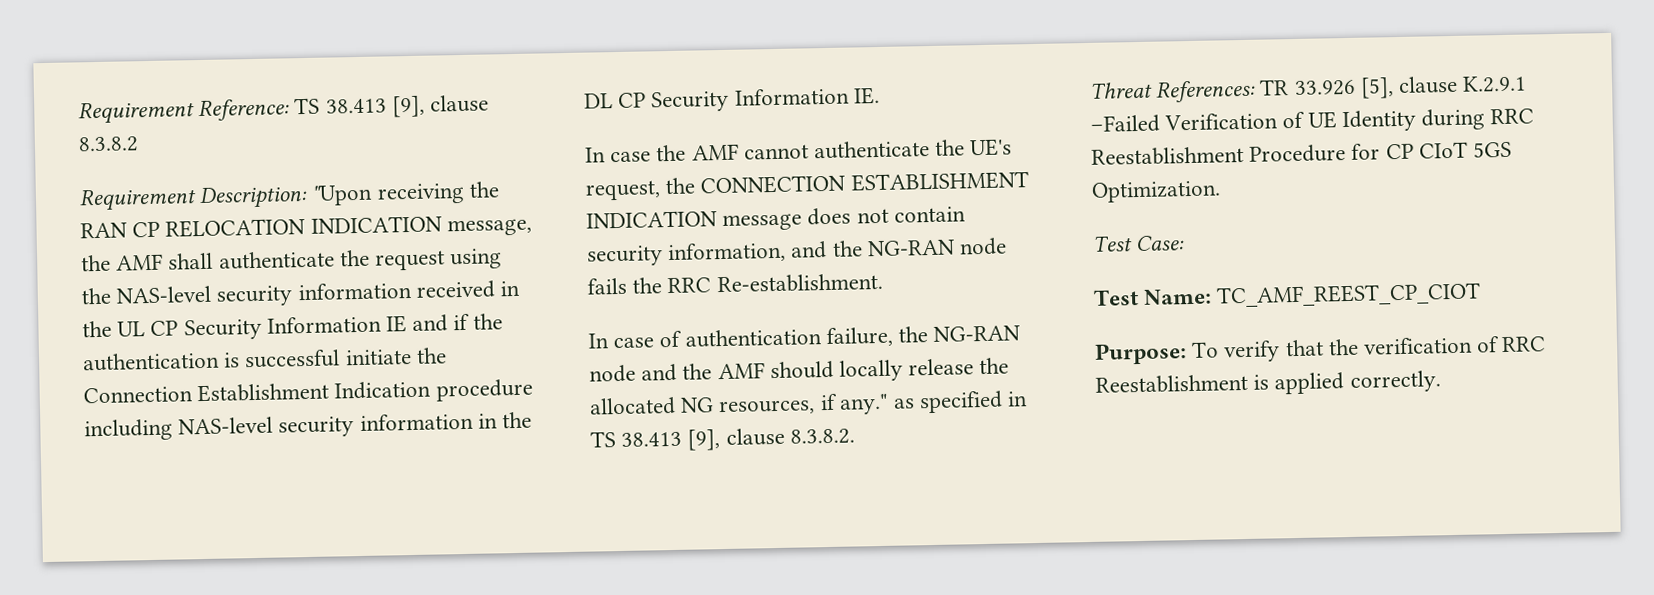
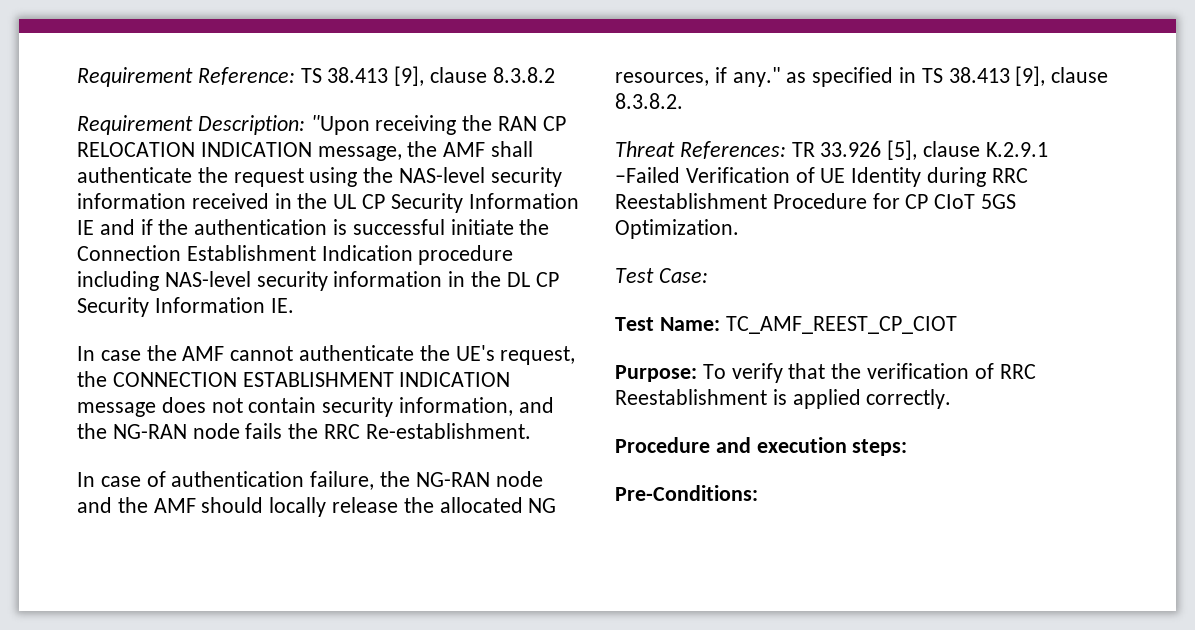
(1441, 381) none -> [615,437,908,456] [615,485,758,501] // Procedure and execution steps: // Pre-Conditions:

